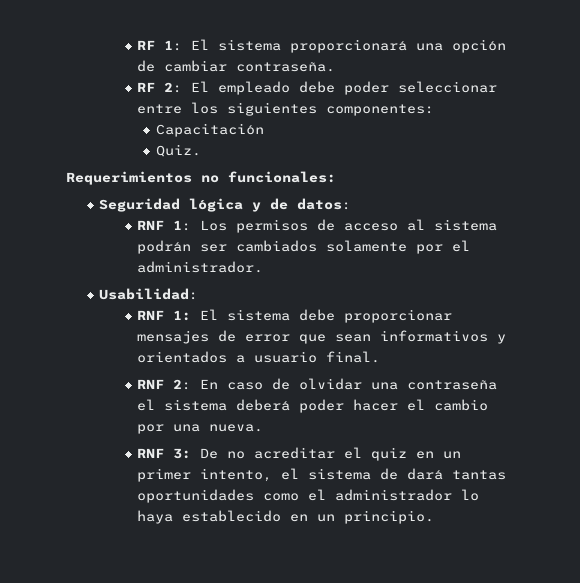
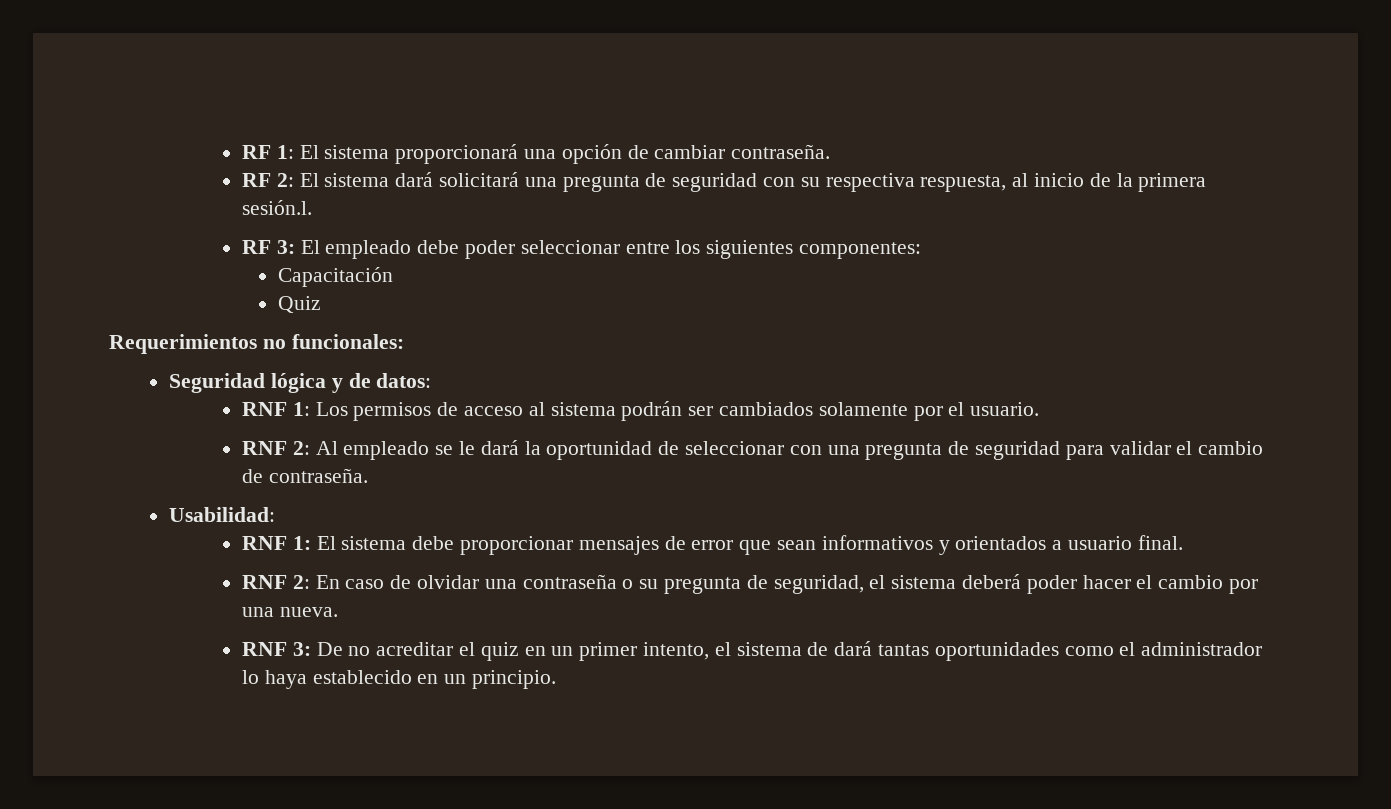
(210, 86) none -> [324,172,1207,192] [241,200,312,215] [241,240,320,254] sistema dará solicitará una pregunta de seguridad con su respectiva respuesta, al inicio de la primera sesión.l. // RF 3: El
[156,144,202,157] Quiz. -> [278,296,322,313] Quiz
[137,261,264,273] administrador. -> [970,402,1040,416] [241,440,1264,460] [241,468,368,483] usuario. // RNF 2: Al empleado se le dará la oportunidad de seleccionar con una pregunta de seguridad para validar el cambio de contraseña.
(498, 385) none -> [622,575,864,594] o su pregunta de seguridad,

